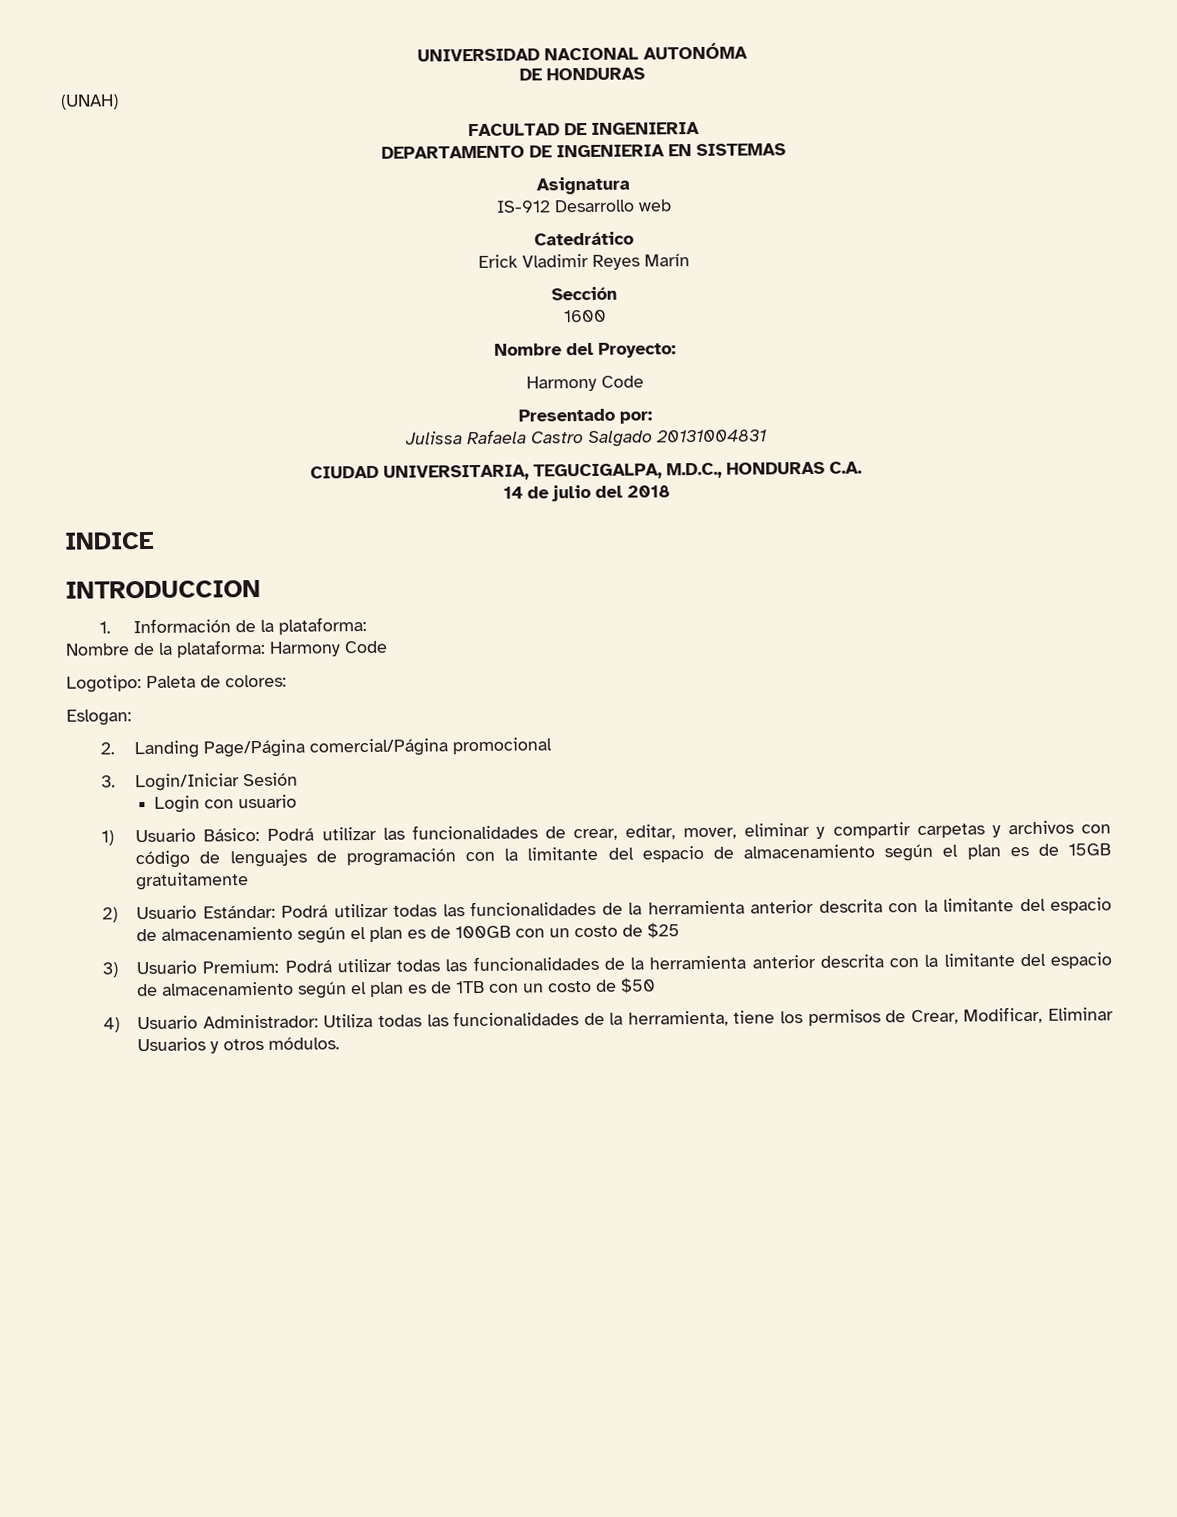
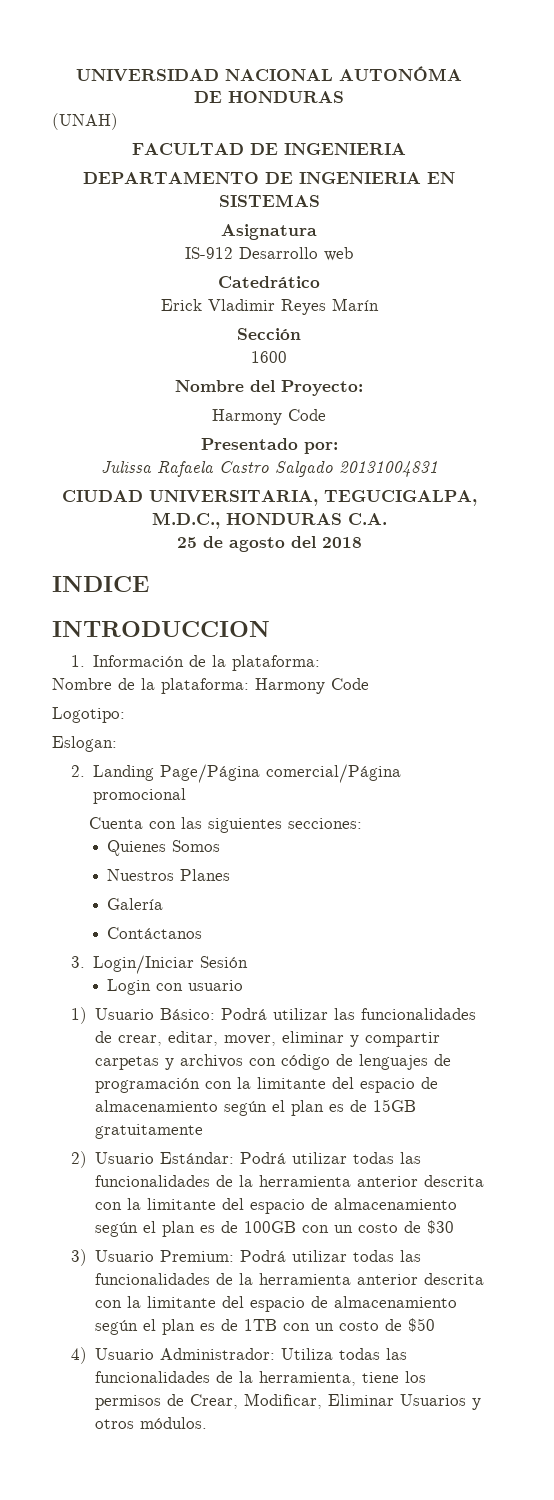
[502,484,591,502] 14 de julio -> [176,536,285,552] 25 de agosto
[146,674,287,689] Paleta de colores: -> (125, 715) none
(553, 746) none -> [89,817,363,833] [107,840,221,856] [107,869,231,881] [107,898,164,910] [107,927,203,939] // Cuenta con las siguientes secciones: // Quienes Somos // Nuestros Planes // Galería // Contáctanos
[647,922,681,939] $25 -> [426,1220,454,1234] $30

